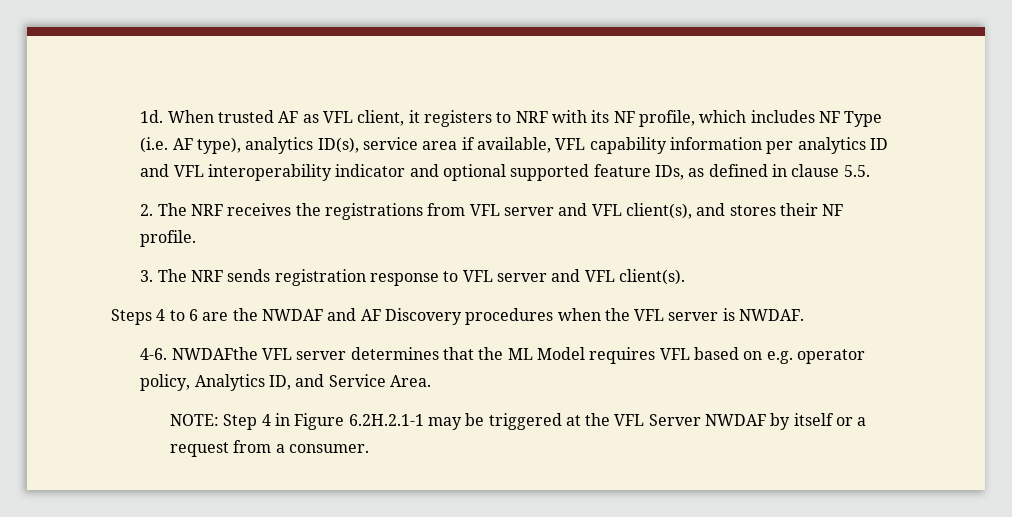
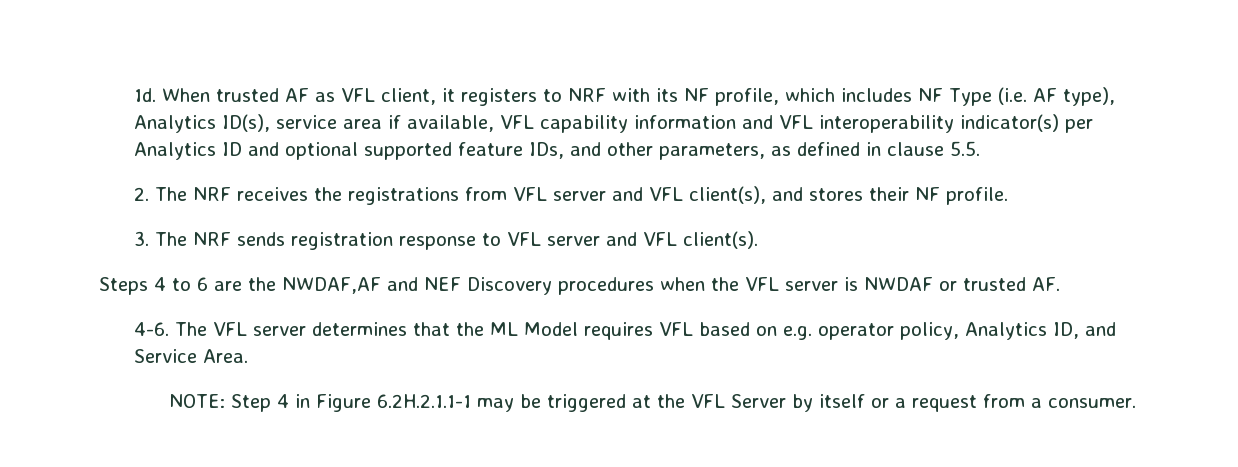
[245,137,314,154] analytics -> [134,115,217,133] Analytics
[766,137,888,154] [140,164,406,181] per analytics ID and VFL interoperability indicator -> [742,114,1094,133] [134,142,243,160] and VFL interoperability indicator(s) per Analytics ID
(685, 172) none -> [570,142,766,160] and other parameters,
[261,308,381,321] NWDAF and AF -> [282,277,461,294] NWDAF,AF and NEF
[739,309,805,321] NWDAF. -> [864,277,1060,291] NWDAF or trusted AF.
[171,347,258,360] NWDAFthe -> [175,322,208,336] The
[348,414,424,426] 6.2H.2.1-1 -> [377,394,472,408] 6.2H.2.1.1-1
[705,414,767,426] NWDAF -> (787, 401) none

